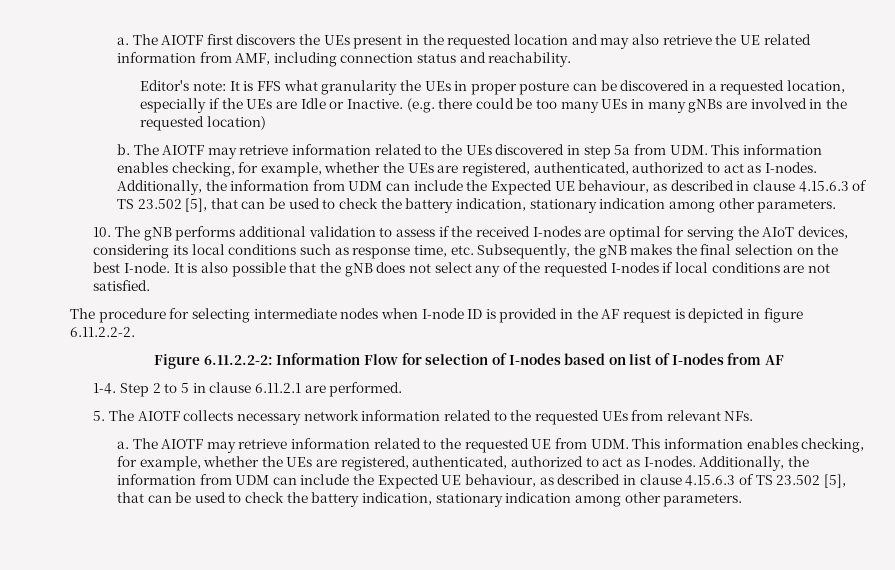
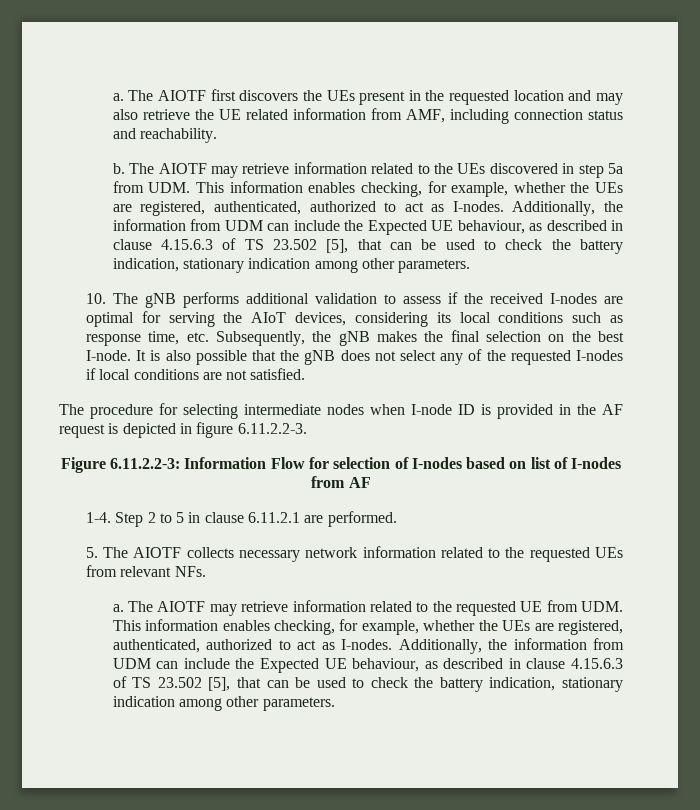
[140,80,845,95] [140,98,847,113] [140,116,267,131] // Editor's note: It is FFS what granularity the UEs in proper posture can be discovered in a requested location, especially if the UEs are Idle or Inactive. (e.g. there could be too many UEs in many gNBs are involved in the requested location) -> (218, 135) none
[70,327,135,337] 6.11.2.2-2. -> [237,423,307,434] 6.11.2.2-3.
[203,355,273,365] 6.11.2.2-2: -> [109,458,180,469] 6.11.2.2-3:

